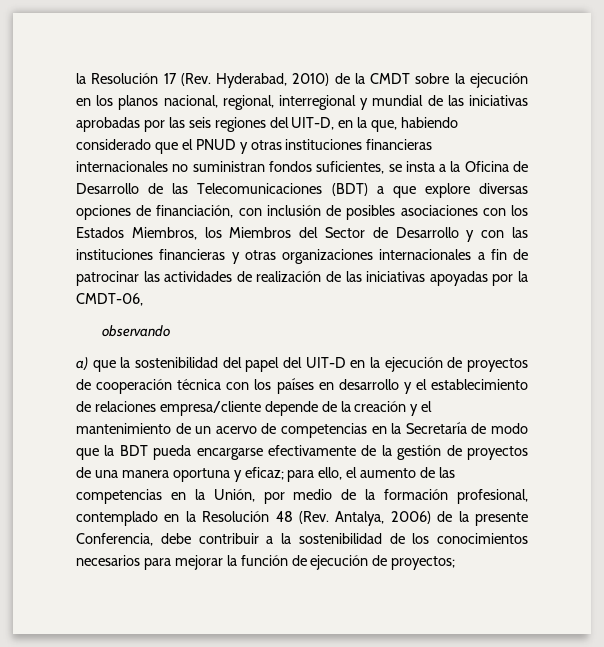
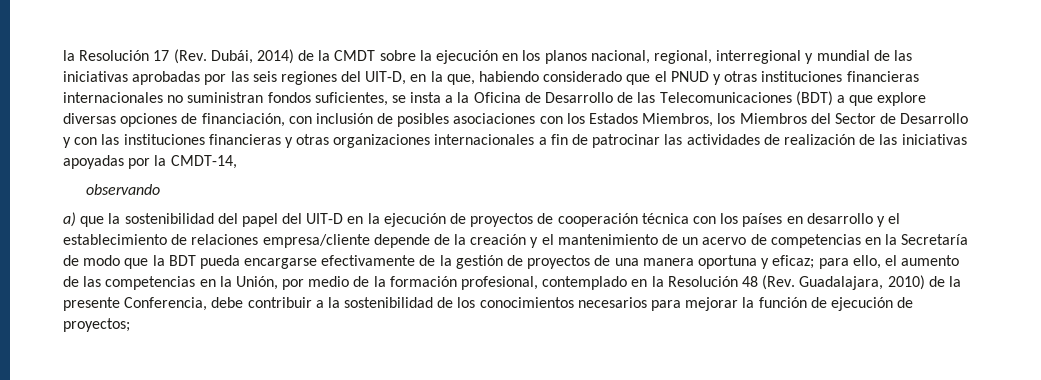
[216,73,330,88] Hyderabad, 2010) -> [210,49,294,64] Dubái, 2014)
[76,293,143,306] CMDT-06, -> [170,155,237,169] CMDT-14,
[335,511,431,526] Antalya, 2006) -> [799,275,925,290] Guadalajara, 2010)

